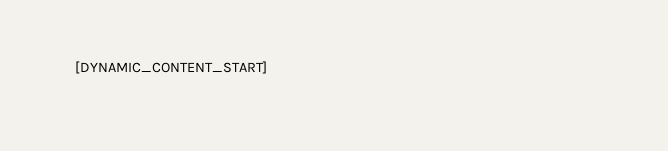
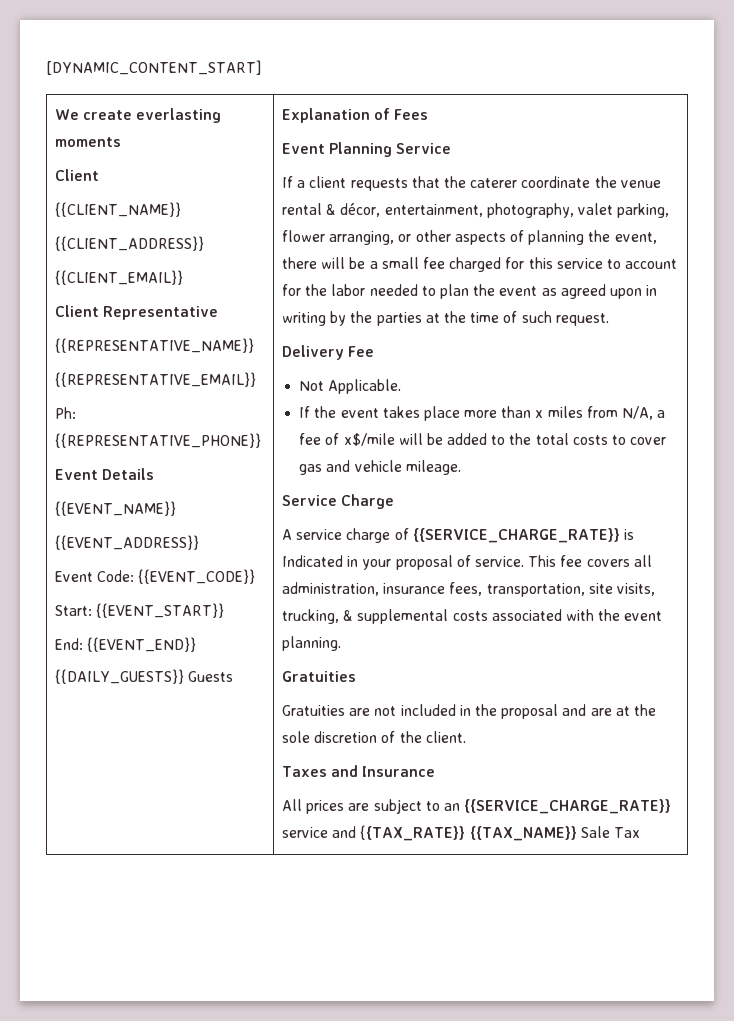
(267, 67) none -> [55,108,222,123] [55,137,122,147] [55,169,100,181] [55,202,182,217] [55,236,205,251] [55,270,184,285] [55,305,219,320] [55,338,255,353] [55,372,257,387] [55,407,77,419] [55,433,262,448] [55,468,155,480] [55,501,177,516] [55,535,200,550] [55,569,256,584] [55,603,225,618] [55,637,197,652] [55,669,234,684] [282,108,429,123] [282,142,452,157] [282,176,661,191] [282,203,670,218] [282,230,657,245] [282,257,678,272] [282,284,658,299] [282,311,609,326] [282,345,375,360] [299,379,402,394] [299,406,666,421] [299,433,667,446] [299,460,461,475] [282,494,395,509] [282,528,635,543] [282,555,652,570] [282,582,656,597] [282,609,663,624] [282,636,342,651] [282,671,357,682] [282,704,656,719] [282,731,466,743] [282,765,436,777] [282,799,672,814] [282,825,640,841] // We create everlasting moments // Client // {{CLIENT_NAME}} // {{CLIENT_ADDRESS}} // {{CLIENT_EMAIL}} // Client Representative // {{REPRESENTATIVE_NAME}} // {{REPRESENTATIVE_EMAIL}} // Ph: {{REPRESENTATIVE_PHONE}} // Event Details // {{EVENT_NAME}} // {{EVENT_ADDRESS}} // Event Code: {{EVENT_CODE}} // Start: {{EVENT_START}} // End: {{EVENT_END}} // {{DAILY_GUESTS}} Guests | Explanation of Fees // Event Planning Service // If a client requests that the caterer coordinate the venue rental & décor, entertainment, photography, valet parking, flower arranging, or other aspects of planning the event, there will be a small fee charged for this service to account for the labor needed to plan the event as agreed upon in writing by the parties at the time of such request. // Delivery Fee // Not Applicable. // If the event takes place more than x miles from N/A, a fee of x$/mile will be added to the total costs to cover gas and vehicle mileage. // Service Charge // A service charge of {{SERVICE_CHARGE_RATE}} is Indicated in your proposal of service. This fee covers all administration, insurance fees, transportation, site visits, trucking, & supplemental costs associated with the event planning. // Gratuities // Gratuities are not included in the proposal and are at the sole discretion of the client. // Taxes and Insurance // All prices are subject to an {{SERVICE_CHARGE_RATE}} service and {{TAX_RATE}} {{TAX_NAME}} Sale Tax

